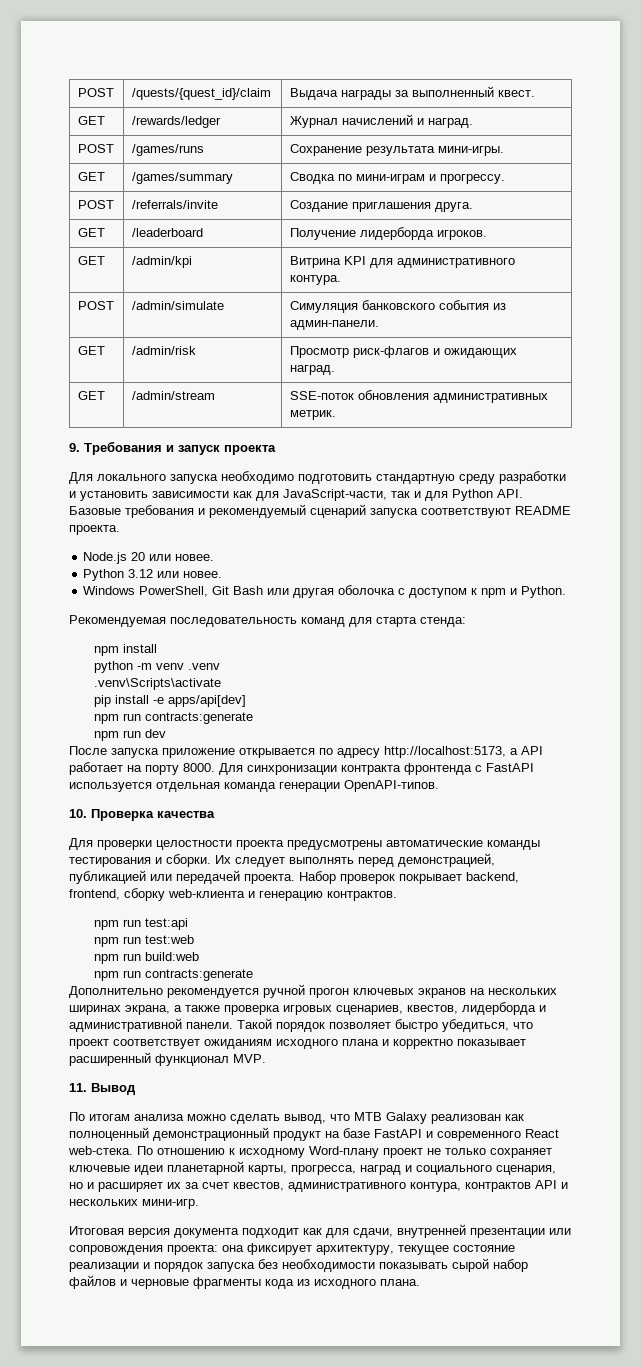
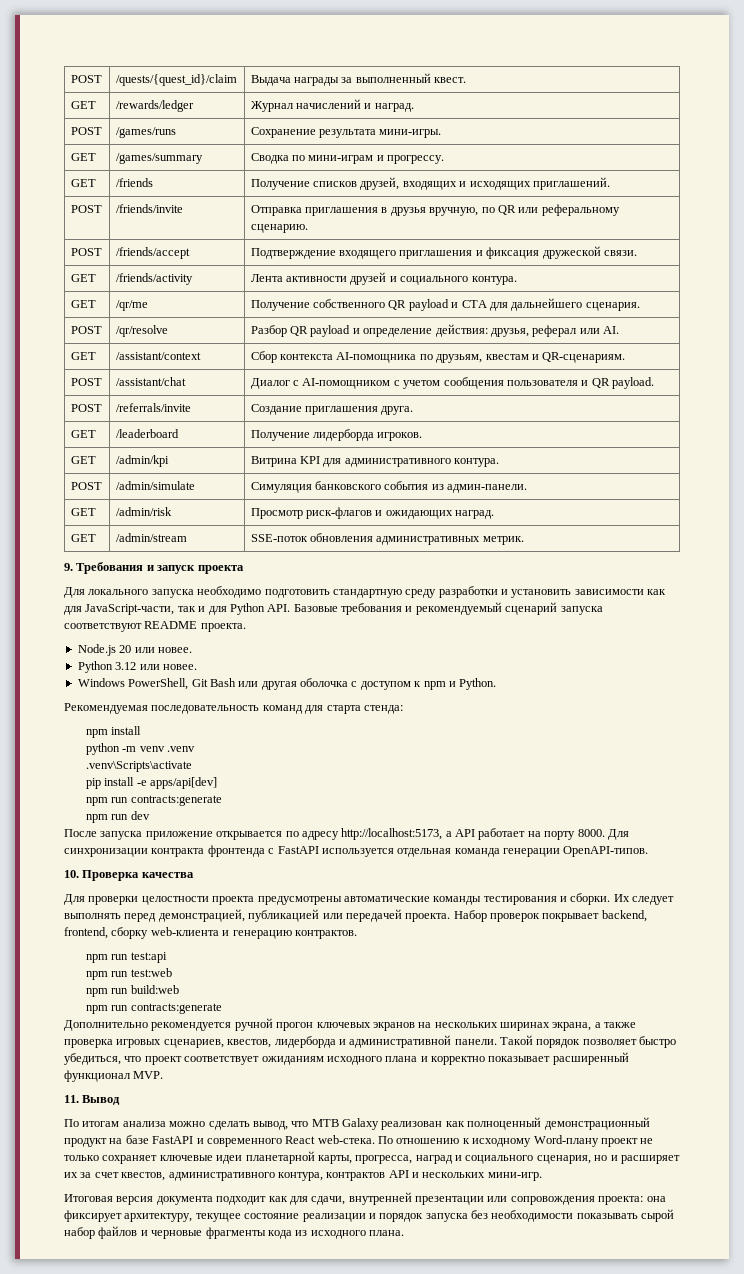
(505, 179) none -> [70,179,96,187] [115,178,153,187] [250,177,610,190] [70,205,102,213] [115,204,183,213] [250,204,620,216] [250,224,308,233] [70,248,102,256] [115,247,190,259] [250,246,637,259] [70,274,96,282] [115,273,193,285] [250,272,517,285] [70,300,96,308] [115,300,148,311] [250,298,640,311] [70,326,102,334] [115,325,168,337] [250,324,620,337] [70,352,96,360] [115,352,201,360] [250,351,626,363] [70,378,102,386] [115,377,186,386] [250,377,655,389] // GET | /friends | Получение списков друзей, входящих и исходящих приглашений. // POST | /friends/invite | Отправка приглашения в друзья вручную, по QR или реферальному сценарию. // POST | /friends/accept | Подтверждение входящего приглашения и фиксация дружеской связи. // GET | /friends/activity | Лента активности друзей и социального контура. // GET | /qr/me | Получение собственного QR payload и CTA для дальнейшего сценария. // POST | /qr/resolve | Разбор QR payload и определение действия: друзья, реферал или AI. // GET | /assistant/context | Сбор контекста AI-помощника по друзьям, квестам и QR-сценариям. // POST | /assistant/chat | Диалог с AI-помощником с учетом сообщения пользователя и QR payload.

